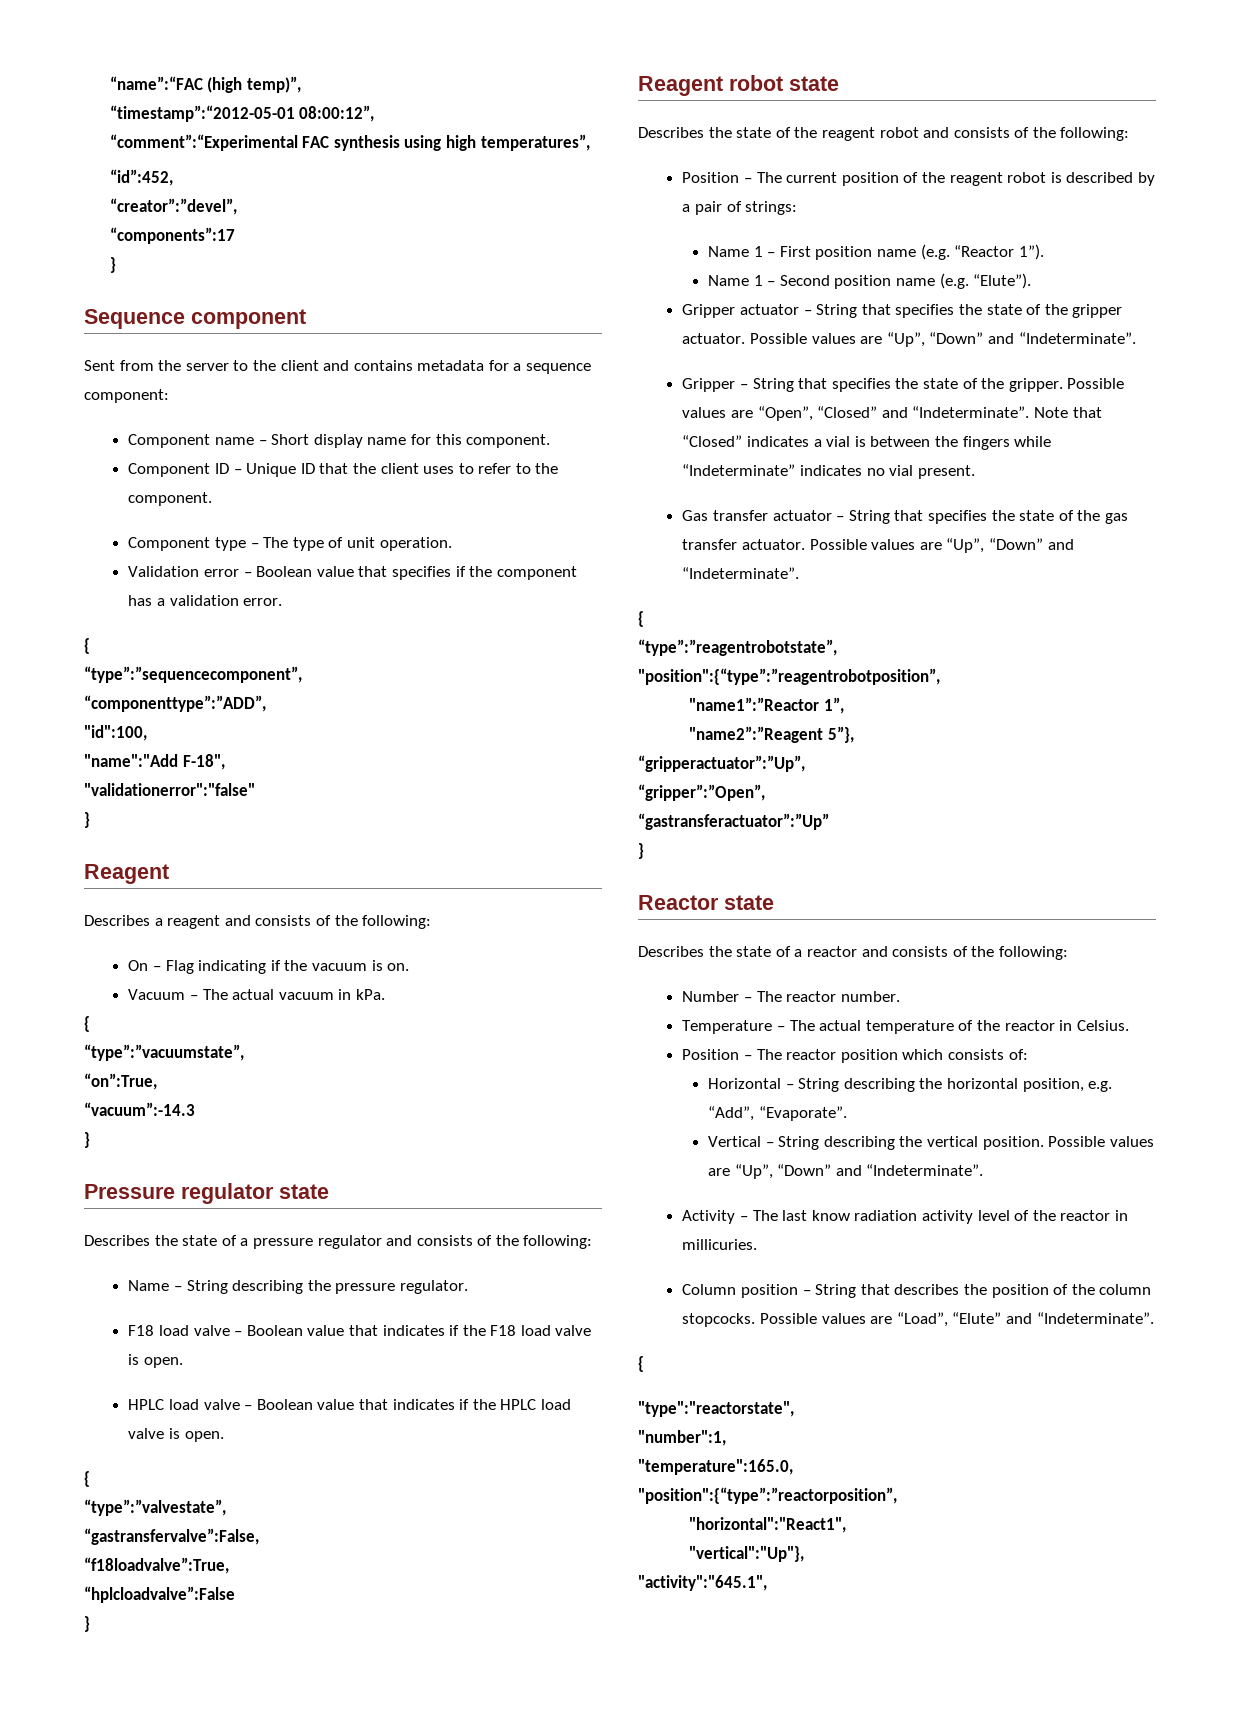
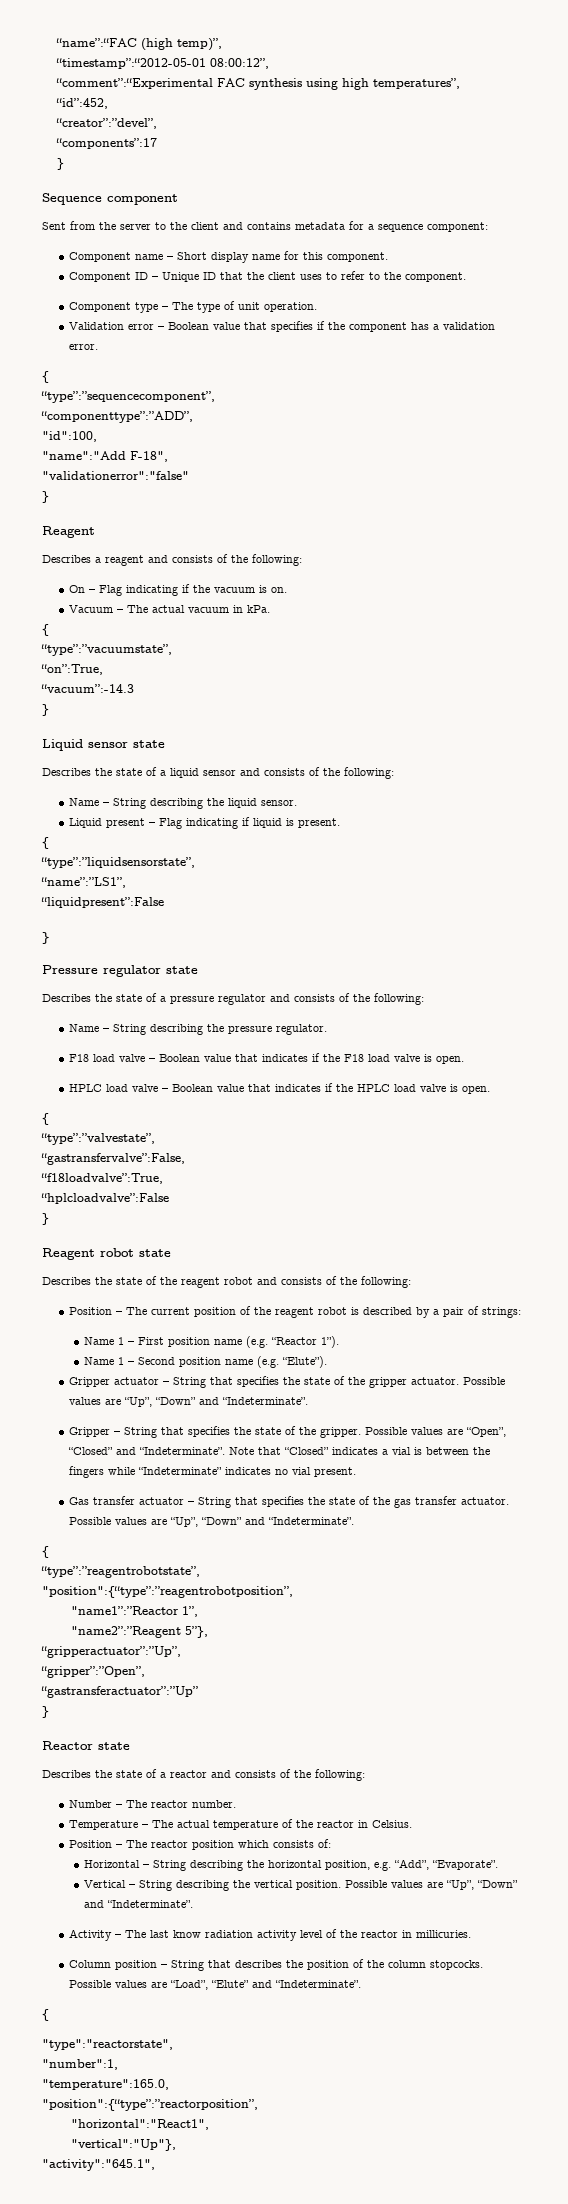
(90, 1140) none -> [42,739,165,751] [42,767,394,779] [69,798,298,809] [69,817,341,829] [42,837,49,849] [41,857,195,869] [41,877,126,888] [41,897,164,908] [42,932,49,944] // Liquid sensor state // Describes the state of a liquid sensor and consists of the following: // Name – String describing the liquid sensor. // Liquid present – Flag indicating if liquid is present. // { // “type”:”liquidsensorstate”, // “name”:”LS1”, // “liquidpresent”:False // }

